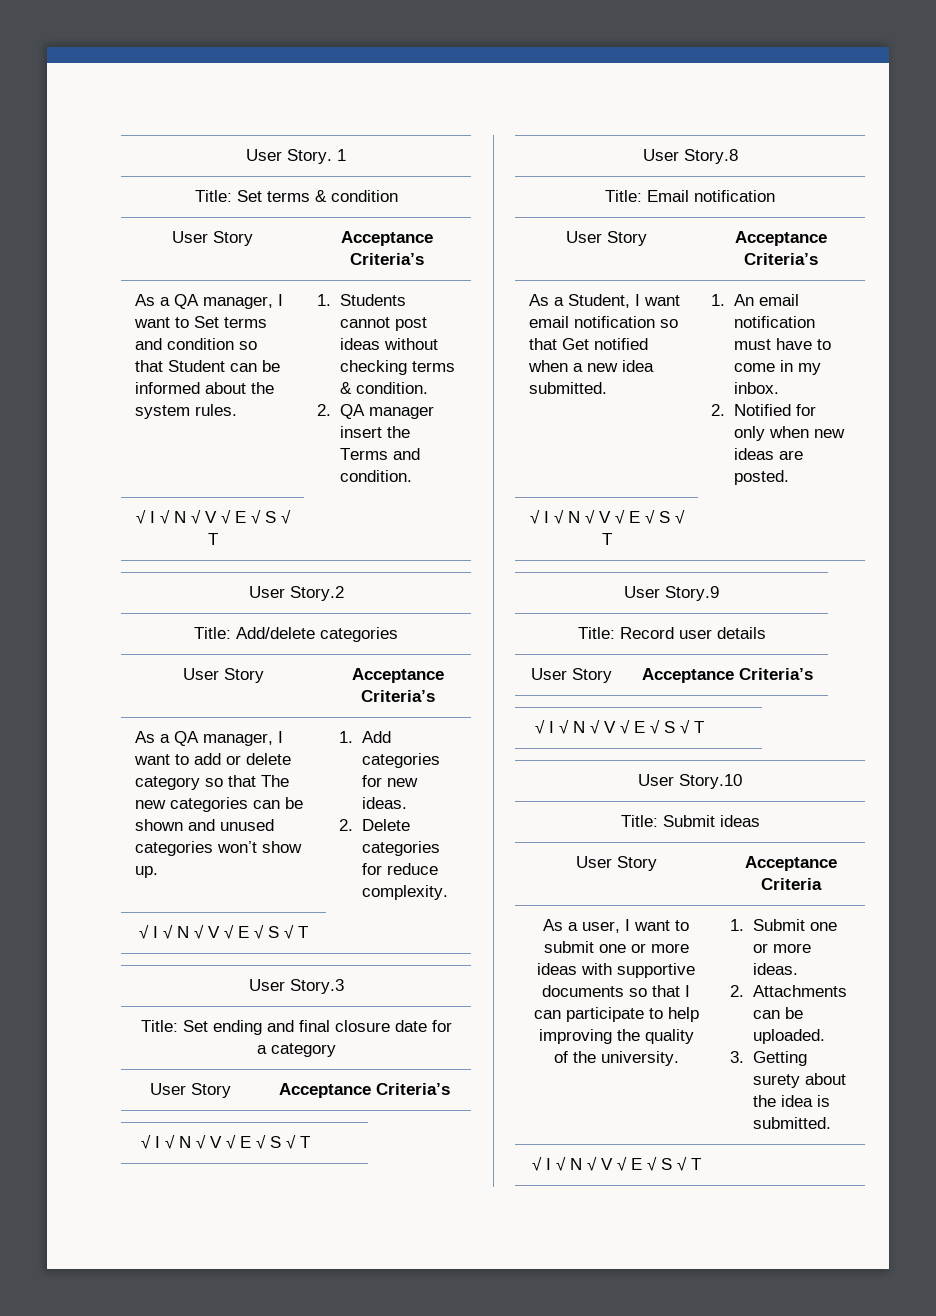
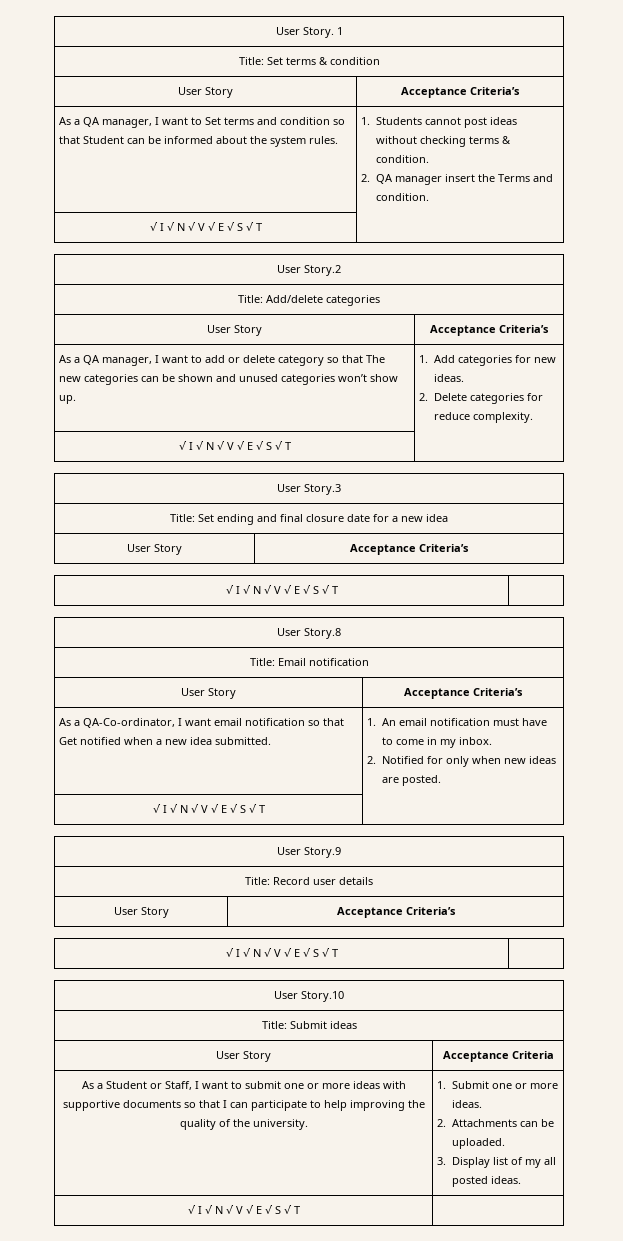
[270,1043,336,1057] category -> [401,514,448,522] new idea
[568,294,631,308] Student, -> [83,718,176,728] QA-Co-ordinator,
[582,921,620,933] user, -> [105,1081,192,1090] Student or Staff,
[752,1051,807,1066] [752,1073,846,1088] [752,1095,830,1107] [752,1117,831,1129] Getting surety about the idea is submitted. -> [451,1157,556,1168] [451,1176,521,1187] Display list of my all posted ideas.

